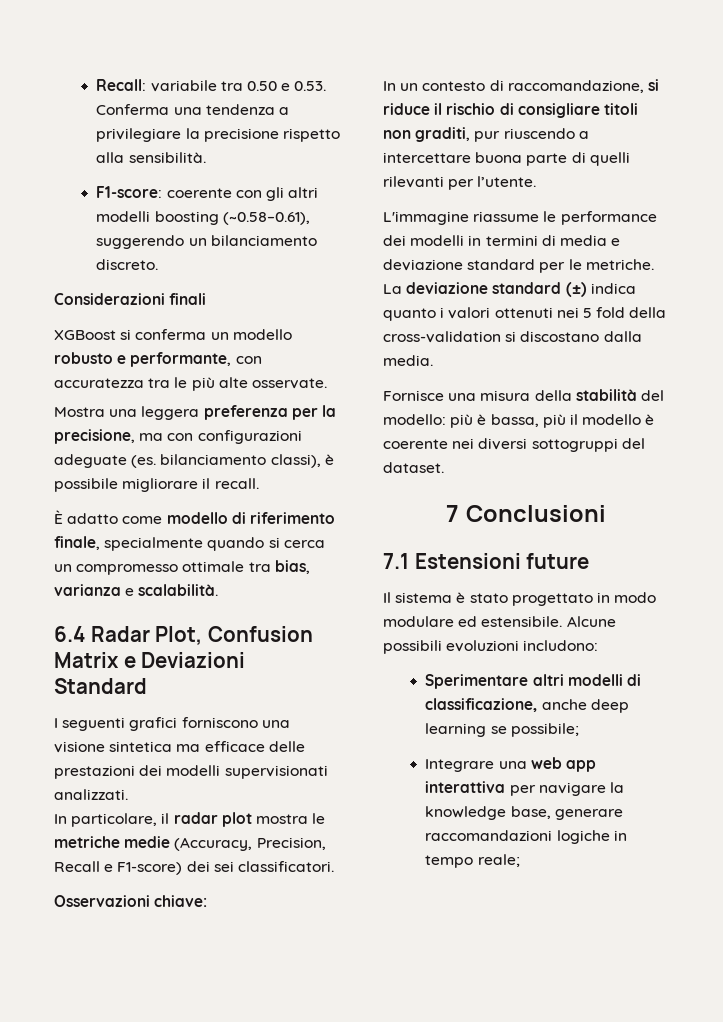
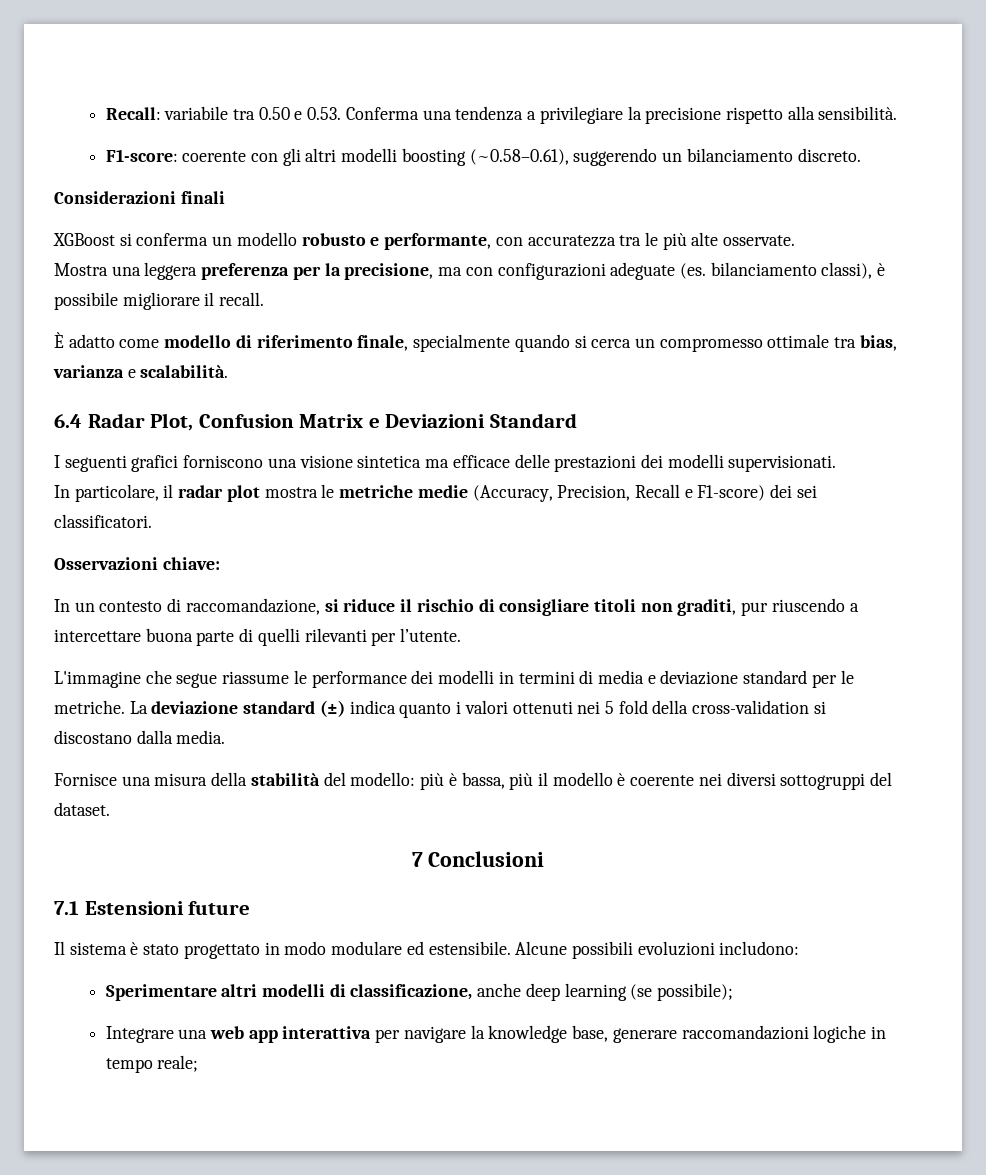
[224,765,328,779] [54,789,128,800] supervisionati analizzati. -> [728,455,837,472] supervisionati.
(469, 218) none -> [145,670,218,688] che segue
[490,723,579,737] se possibile; -> [630,983,734,1001] (se possibile);

